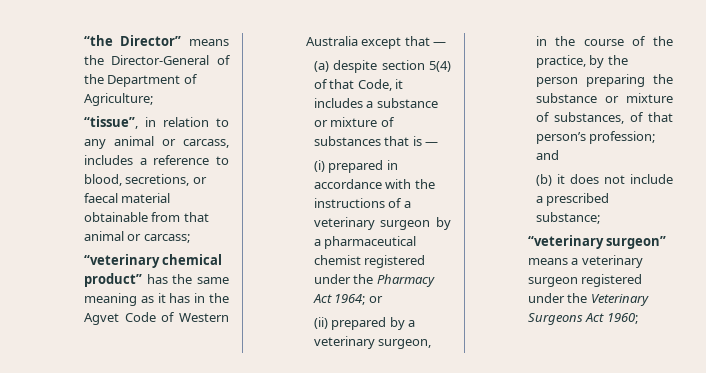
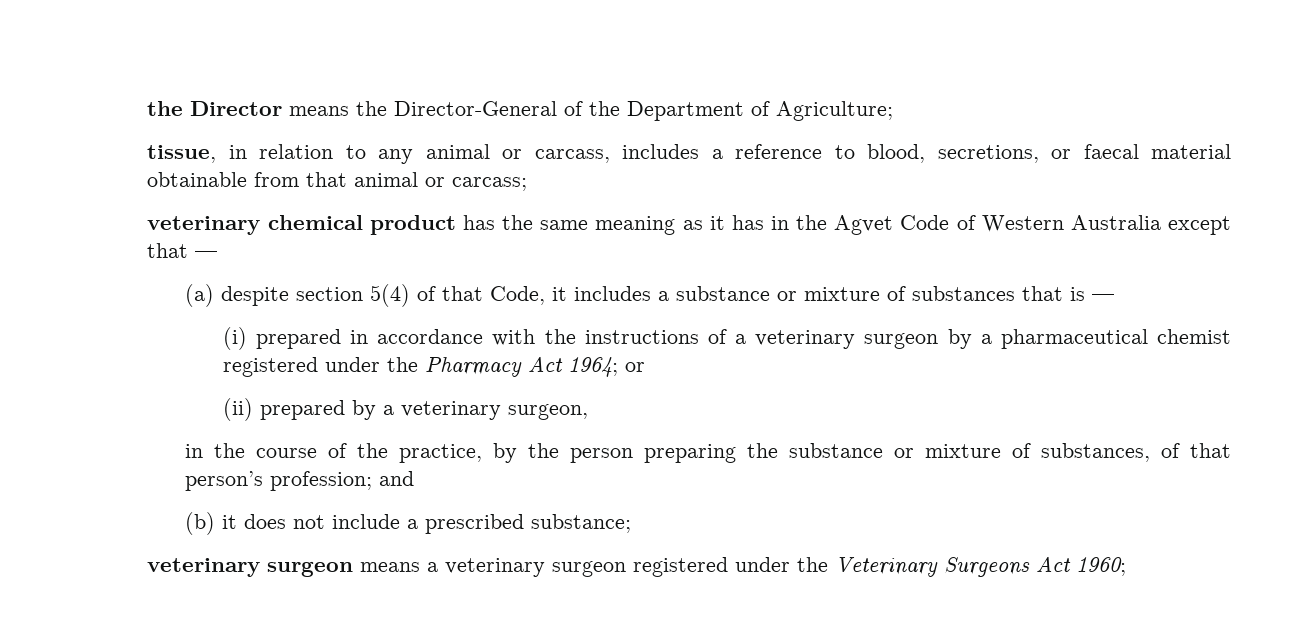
[83,35,182,46] “the Director” -> [147,101,283,116] the Director
[83,116,138,129] “tissue”, -> [147,145,217,163] tissue,
[83,254,223,268] [83,273,142,287] “veterinary chemical product” -> [147,215,456,235] veterinary chemical product
[527,235,667,249] “veterinary surgeon” -> [147,558,354,577] veterinary surgeon

